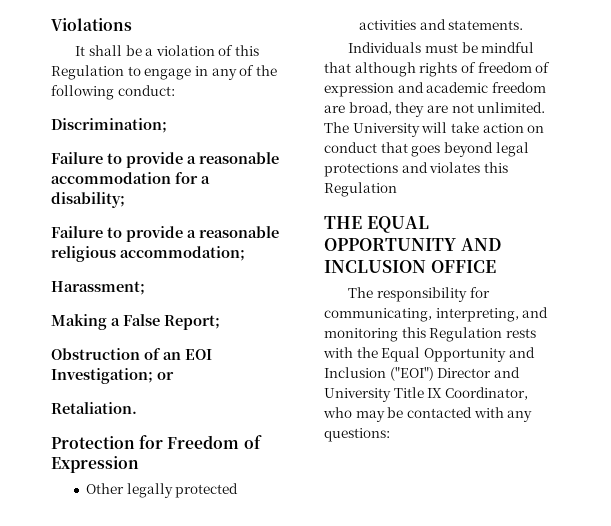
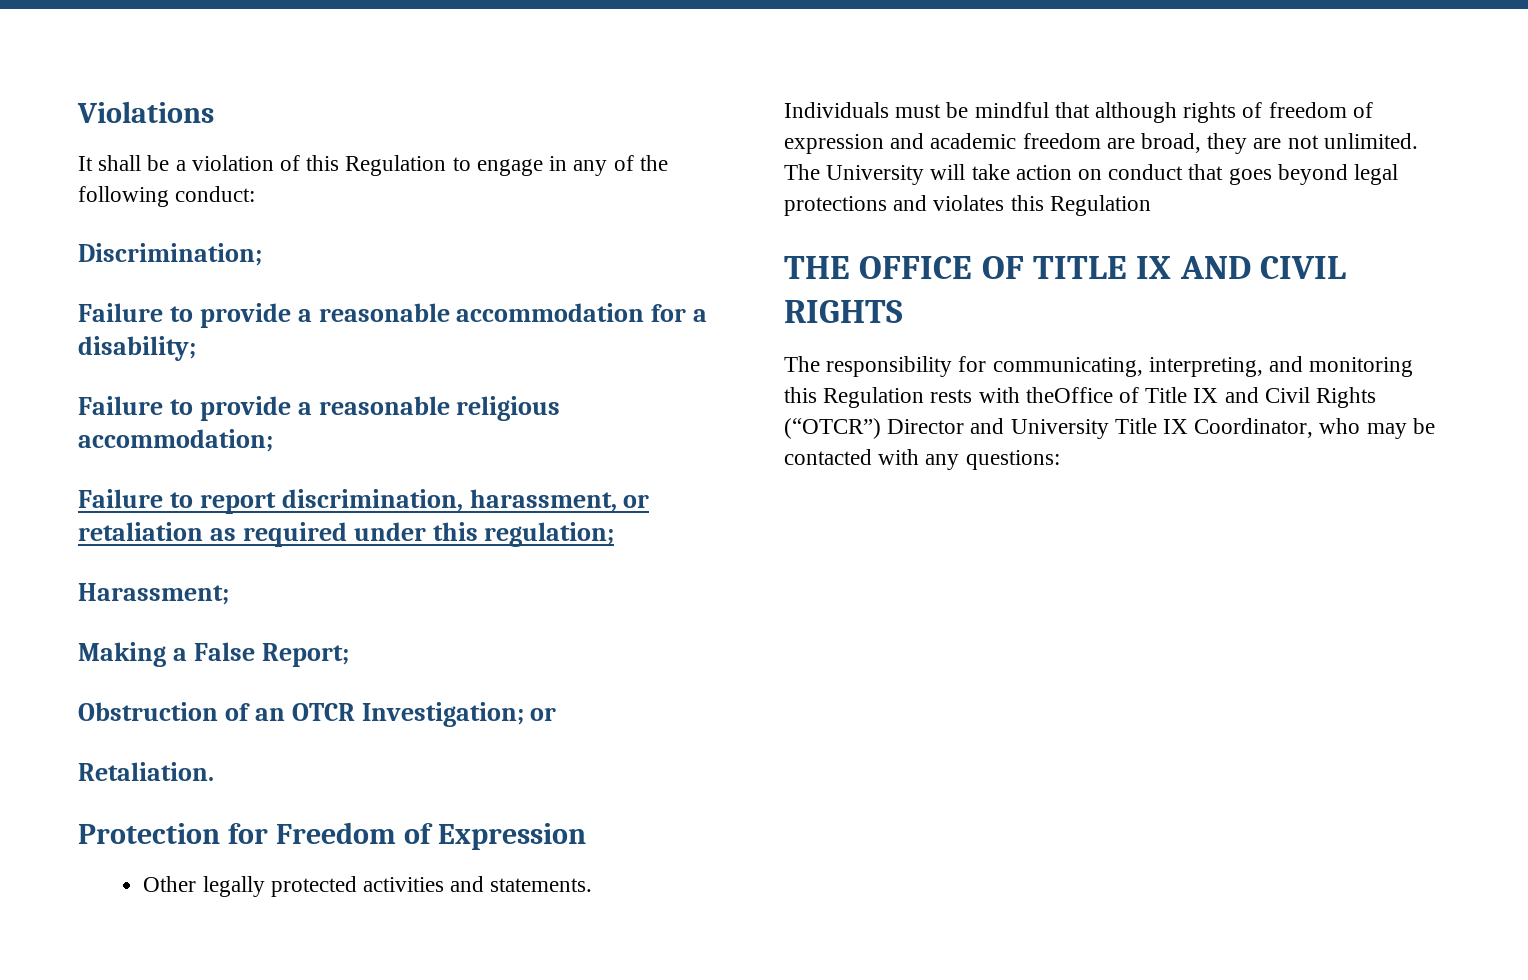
(245, 253) none -> [78,489,650,514] [78,522,615,547] // Failure to report discrimination, harassment, or retaliation as required under this regulation;
[185,349,212,360] EOI -> [291,703,355,721] OTCR
[366,216,429,233] [324,238,501,251] [324,260,496,273] EQUAL OPPORTUNITY AND INCLUSION OFFICE -> [859,256,1346,279] [784,300,903,323] OFFICE OF TITLE IX AND CIVIL RIGHTS
[356,347,535,362] [324,367,434,381] the Equal Opportunity and Inclusion ("EOI") -> [1025,387,1377,408] [784,418,881,439] theOffice of Title IX and Civil Rights (“OTCR”)

